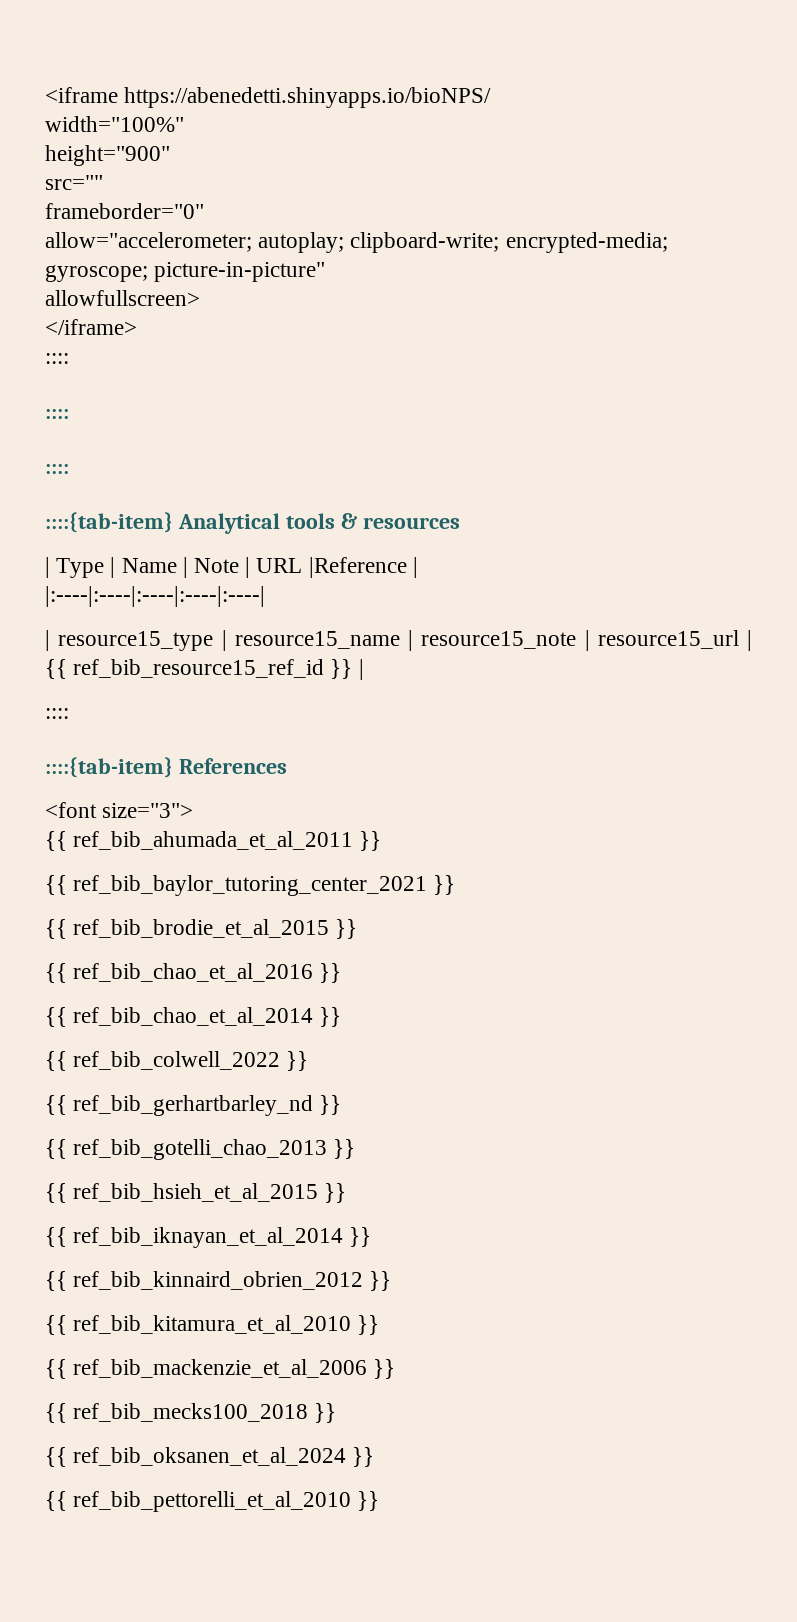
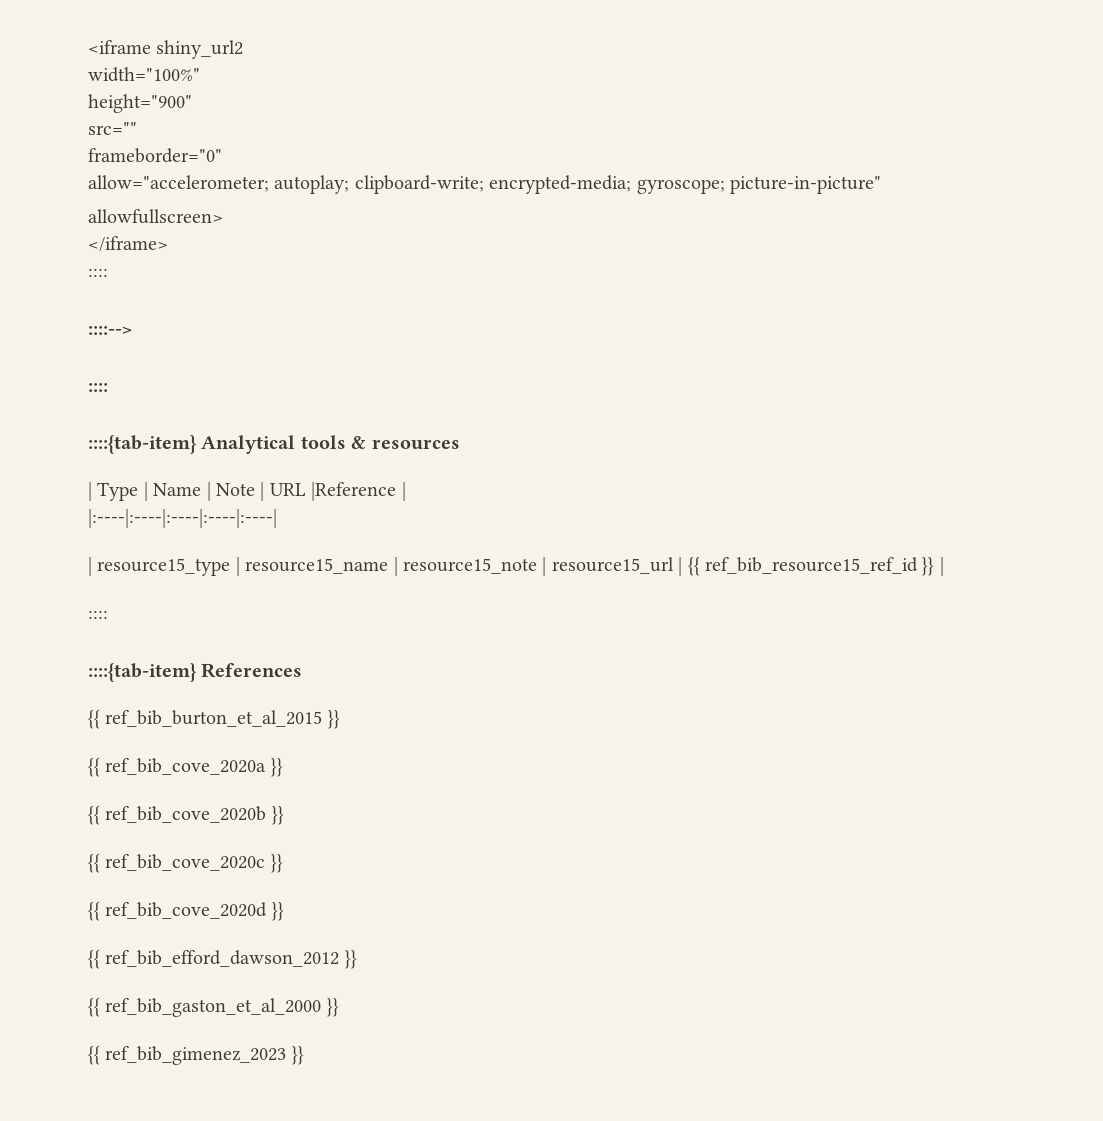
[124,87,492,108] https://abenedetti.shinyapps.io/bioNPS/ -> [156,40,244,59] shiny_url2
[45,409,69,419] :::: -> [88,326,132,335] ::::-->
[45,802,194,818] [45,831,382,851] [45,875,456,896] [45,919,358,939] [45,963,342,983] [45,1007,342,1027] [45,1051,309,1071] [45,1095,342,1116] [45,1139,356,1160] [45,1183,347,1203] [45,1227,372,1248] [45,1271,392,1291] [45,1315,380,1335] [45,1359,396,1379] [45,1403,337,1423] [45,1447,375,1467] [45,1491,380,1512] // <font size="3"> // {{ ref_bib_ahumada_et_al_2011 }} // {{ ref_bib_baylor_tutoring_center_2021 }} // {{ ref_bib_brodie_et_al_2015 }} // {{ ref_bib_chao_et_al_2016 }} // {{ ref_bib_chao_et_al_2014 }} // {{ ref_bib_colwell_2022 }} // {{ ref_bib_gerhartbarley_nd }} // {{ ref_bib_gotelli_chao_2013 }} // {{ ref_bib_hsieh_et_al_2015 }} // {{ ref_bib_iknayan_et_al_2014 }} // {{ ref_bib_kinnaird_obrien_2012 }} // {{ ref_bib_kitamura_et_al_2010 }} // {{ ref_bib_mackenzie_et_al_2006 }} // {{ ref_bib_mecks100_2018 }} // {{ ref_bib_oksanen_et_al_2024 }} // {{ ref_bib_pettorelli_et_al_2010 }} -> [88,710,340,729] [88,758,283,777] [88,806,284,825] [88,854,283,873] [88,902,284,921] [88,950,357,969] [88,998,339,1017] [88,1046,304,1065] // {{ ref_bib_burton_et_al_2015 }} // {{ ref_bib_cove_2020a }} // {{ ref_bib_cove_2020b }} // {{ ref_bib_cove_2020c }} // {{ ref_bib_cove_2020d }} // {{ ref_bib_efford_dawson_2012 }} // {{ ref_bib_gaston_et_al_2000 }} // {{ ref_bib_gimenez_2023 }}

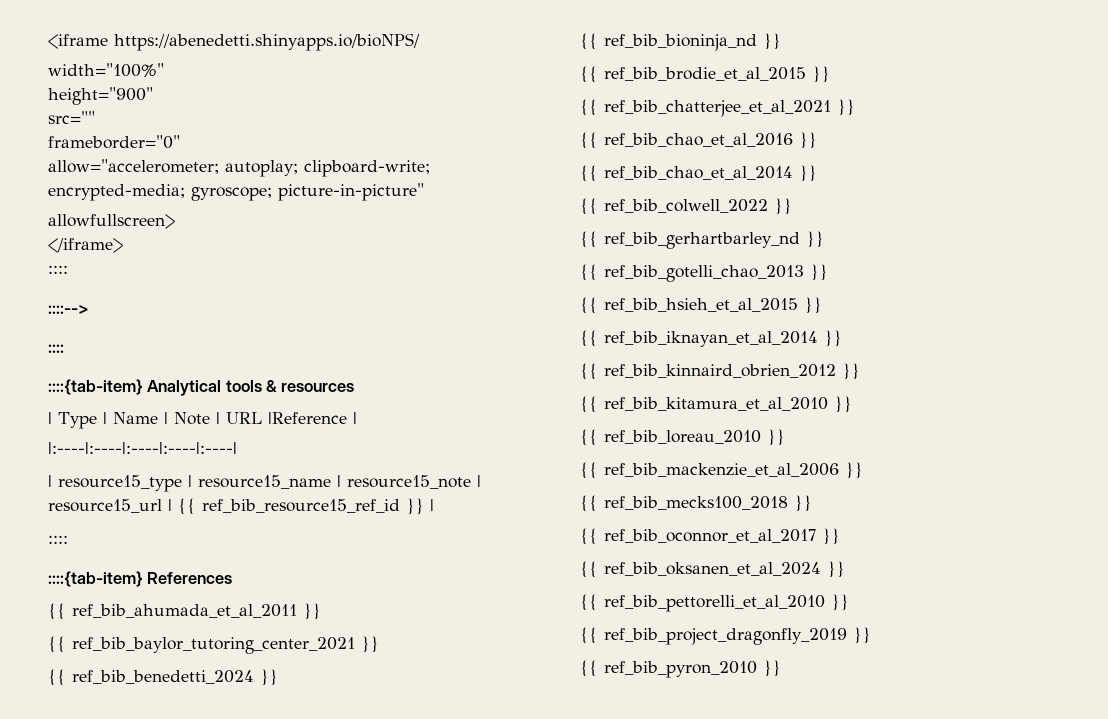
[156,40,244,59] shiny_url2 -> [114,33,420,51] https://abenedetti.shinyapps.io/bioNPS/
[105,710,340,729] [88,758,283,777] [88,806,284,825] [88,854,283,873] [88,902,284,921] [88,950,357,969] [88,998,339,1017] [88,1046,304,1065] ref_bib_burton_et_al_2015 }} // {{ ref_bib_cove_2020a }} // {{ ref_bib_cove_2020b }} // {{ ref_bib_cove_2020c }} // {{ ref_bib_cove_2020d }} // {{ ref_bib_efford_dawson_2012 }} // {{ ref_bib_gaston_et_al_2000 }} // {{ ref_bib_gimenez_2023 }} -> [72,603,321,620] [48,636,379,654] [48,669,278,686] [580,33,781,51] [580,66,830,83] [580,99,855,117] [580,132,817,149] [580,165,817,182] [580,198,792,215] [580,231,824,249] [580,264,828,282] [580,297,822,314] [580,330,842,347] [580,363,860,380] [580,396,852,413] [580,429,785,446] [580,462,863,479] [580,495,812,512] [580,528,840,545] [580,561,845,578] [580,594,849,612] [580,627,871,645] [580,660,781,678] ref_bib_ahumada_et_al_2011 }} // {{ ref_bib_baylor_tutoring_center_2021 }} // {{ ref_bib_benedetti_2024 }} // {{ ref_bib_bioninja_nd }} // {{ ref_bib_brodie_et_al_2015 }} // {{ ref_bib_chatterjee_et_al_2021 }} // {{ ref_bib_chao_et_al_2016 }} // {{ ref_bib_chao_et_al_2014 }} // {{ ref_bib_colwell_2022 }} // {{ ref_bib_gerhartbarley_nd }} // {{ ref_bib_gotelli_chao_2013 }} // {{ ref_bib_hsieh_et_al_2015 }} // {{ ref_bib_iknayan_et_al_2014 }} // {{ ref_bib_kinnaird_obrien_2012 }} // {{ ref_bib_kitamura_et_al_2010 }} // {{ ref_bib_loreau_2010 }} // {{ ref_bib_mackenzie_et_al_2006 }} // {{ ref_bib_mecks100_2018 }} // {{ ref_bib_oconnor_et_al_2017 }} // {{ ref_bib_oksanen_et_al_2024 }} // {{ ref_bib_pettorelli_et_al_2010 }} // {{ ref_bib_project_dragonfly_2019 }} // {{ ref_bib_pyron_2010 }}

